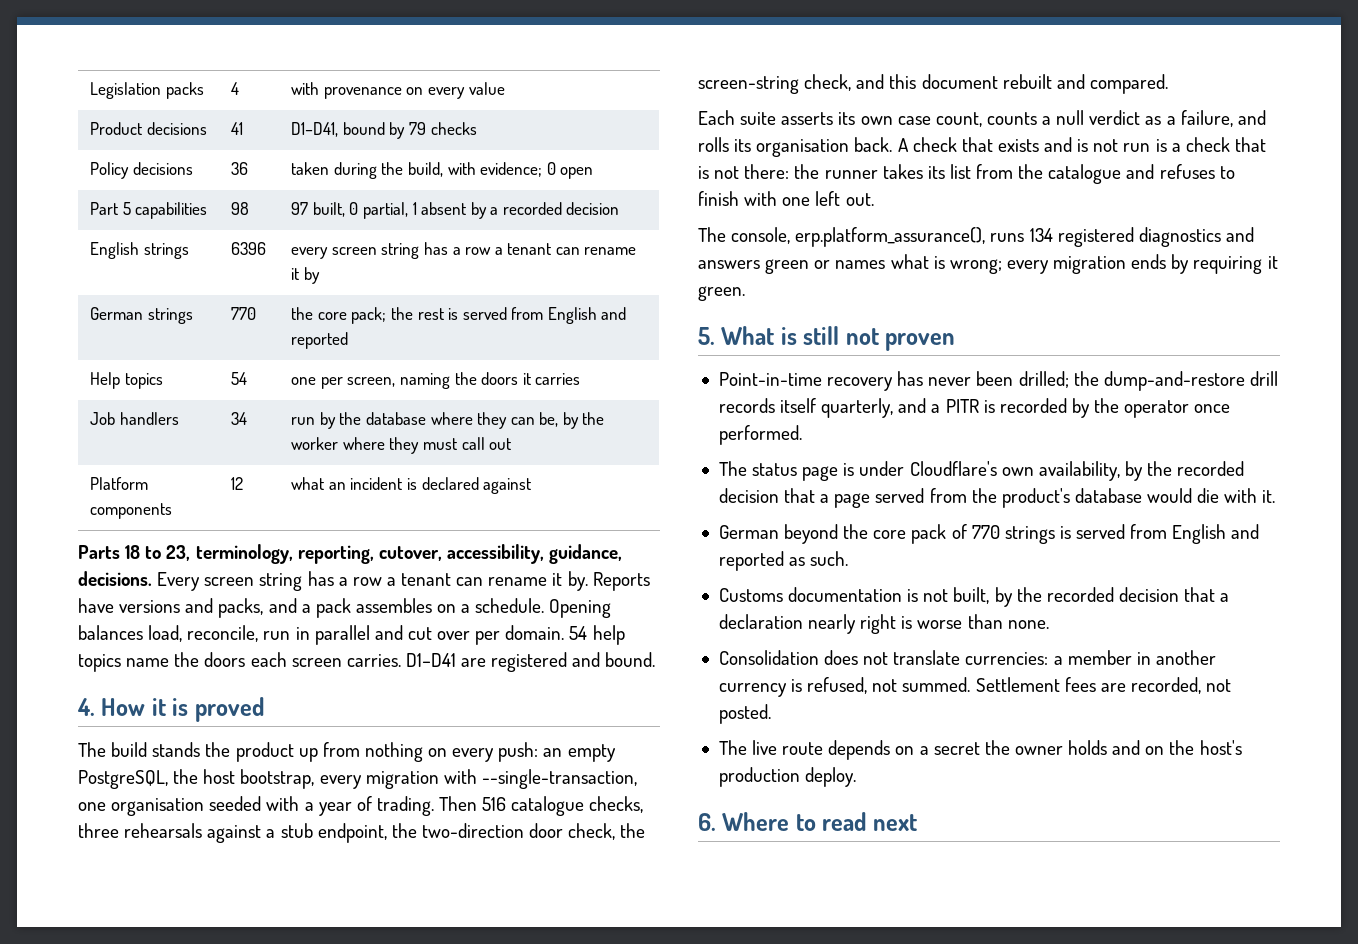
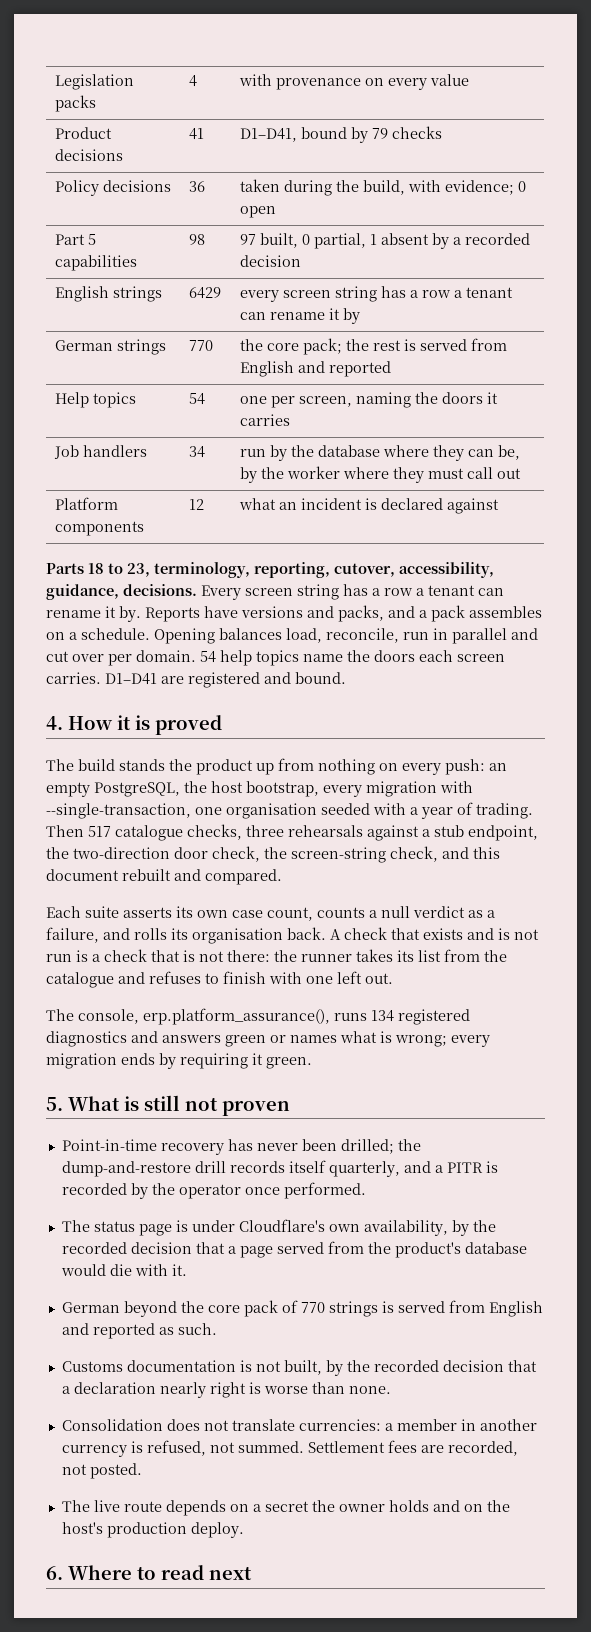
[231,242,267,255] 6396 -> [188,287,221,299] 6429
[482,797,507,811] 516 -> [88,826,111,837] 517

